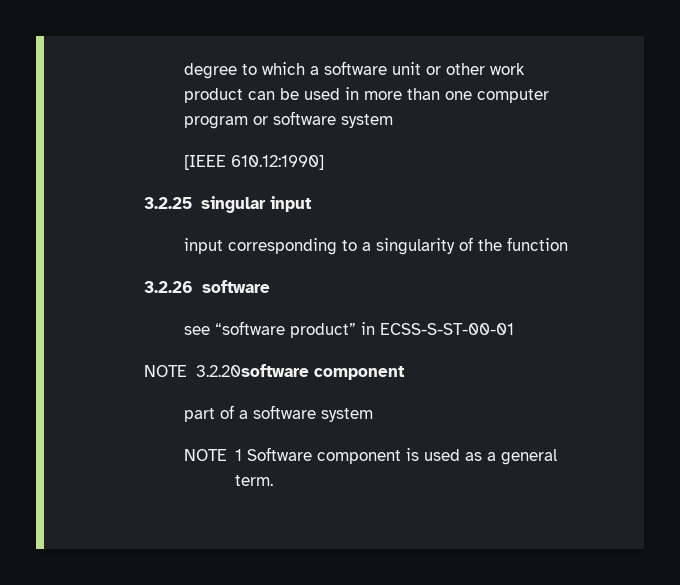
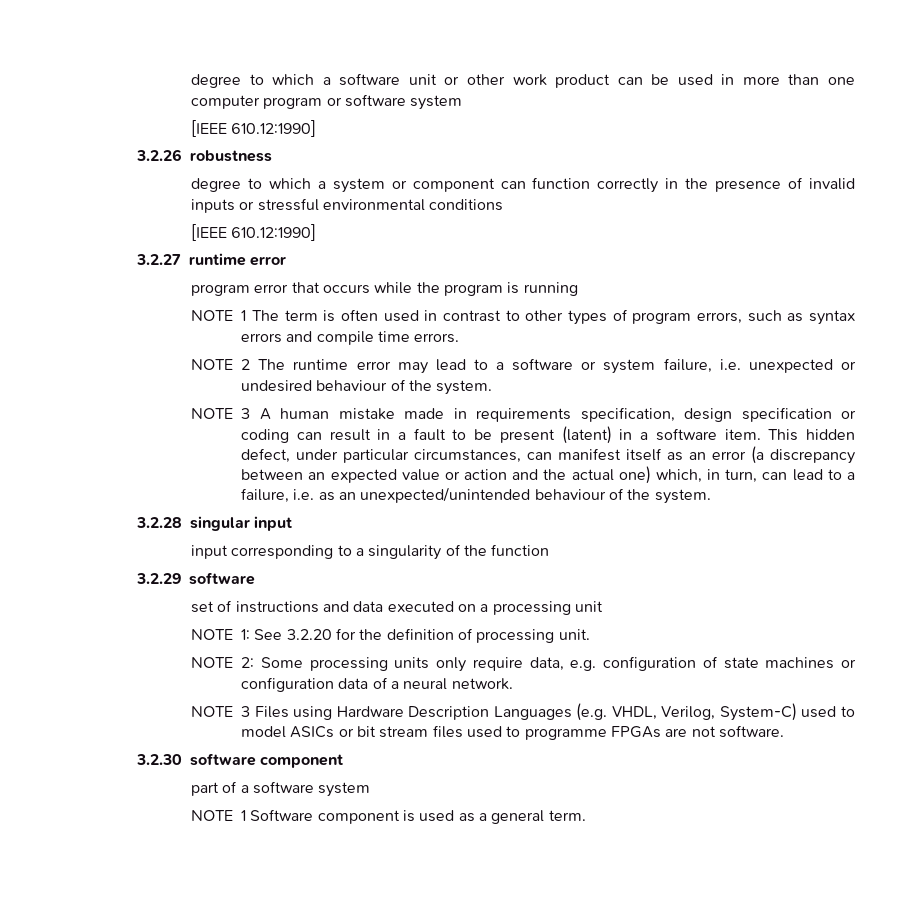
[144,197,193,209] 3.2.25 -> [135,149,272,162] [191,177,855,193] [191,198,504,213] [191,224,317,241] [135,253,286,266] [191,282,578,296] [191,309,856,325] [241,331,460,345] [191,358,857,374] [241,379,493,395] [191,407,857,422] [241,426,856,444] [241,446,856,464] [241,466,856,484] [241,487,711,504] [135,517,182,528] 3.2.26 robustness // degree to which a system or component can function correctly in the presence of invalid inputs or stressful environmental conditions // [IEEE 610.12:1990] // 3.2.27 runtime error // program error that occurs while the program is running // NOTE 1 The term is often used in contrast to other types of program errors, such as syntax errors and compile time errors. // NOTE 2 The runtime error may lead to a software or system failure, i.e. unexpected or undesired behaviour of the system. // NOTE 3 A human mistake made in requirements specification, design specification or coding can result in a fault to be present (latent) in a software item. This hidden defect, under particular circumstances, can manifest itself as an error (a discrepancy between an expected value or action and the actual one) which, in turn, can lead to a failure, i.e. as an unexpected/unintended behaviour of the system. // 3.2.28
[144,281,194,293] 3.2.26 -> [135,573,181,584] 3.2.29
[183,321,514,338] [144,364,309,377] see “software product” in ECSS-S-ST-00-01 // NOTE 3.2.20software -> [191,600,604,615] [191,628,590,643] [191,656,856,672] [241,677,513,692] [191,703,855,721] [241,725,784,740] [135,753,256,766] set of instructions and data executed on a processing unit // NOTE 1: See 3.2.20 for the definition of processing unit. // NOTE 2: Some processing units only require data, e.g. configuration of state machines or configuration data of a neural network. // NOTE 3 Files using Hardware Description Languages (e.g. VHDL, Verilog, System-C) used to model ASICs or bit stream files used to programme FPGAs are not software. // 3.2.30 software

